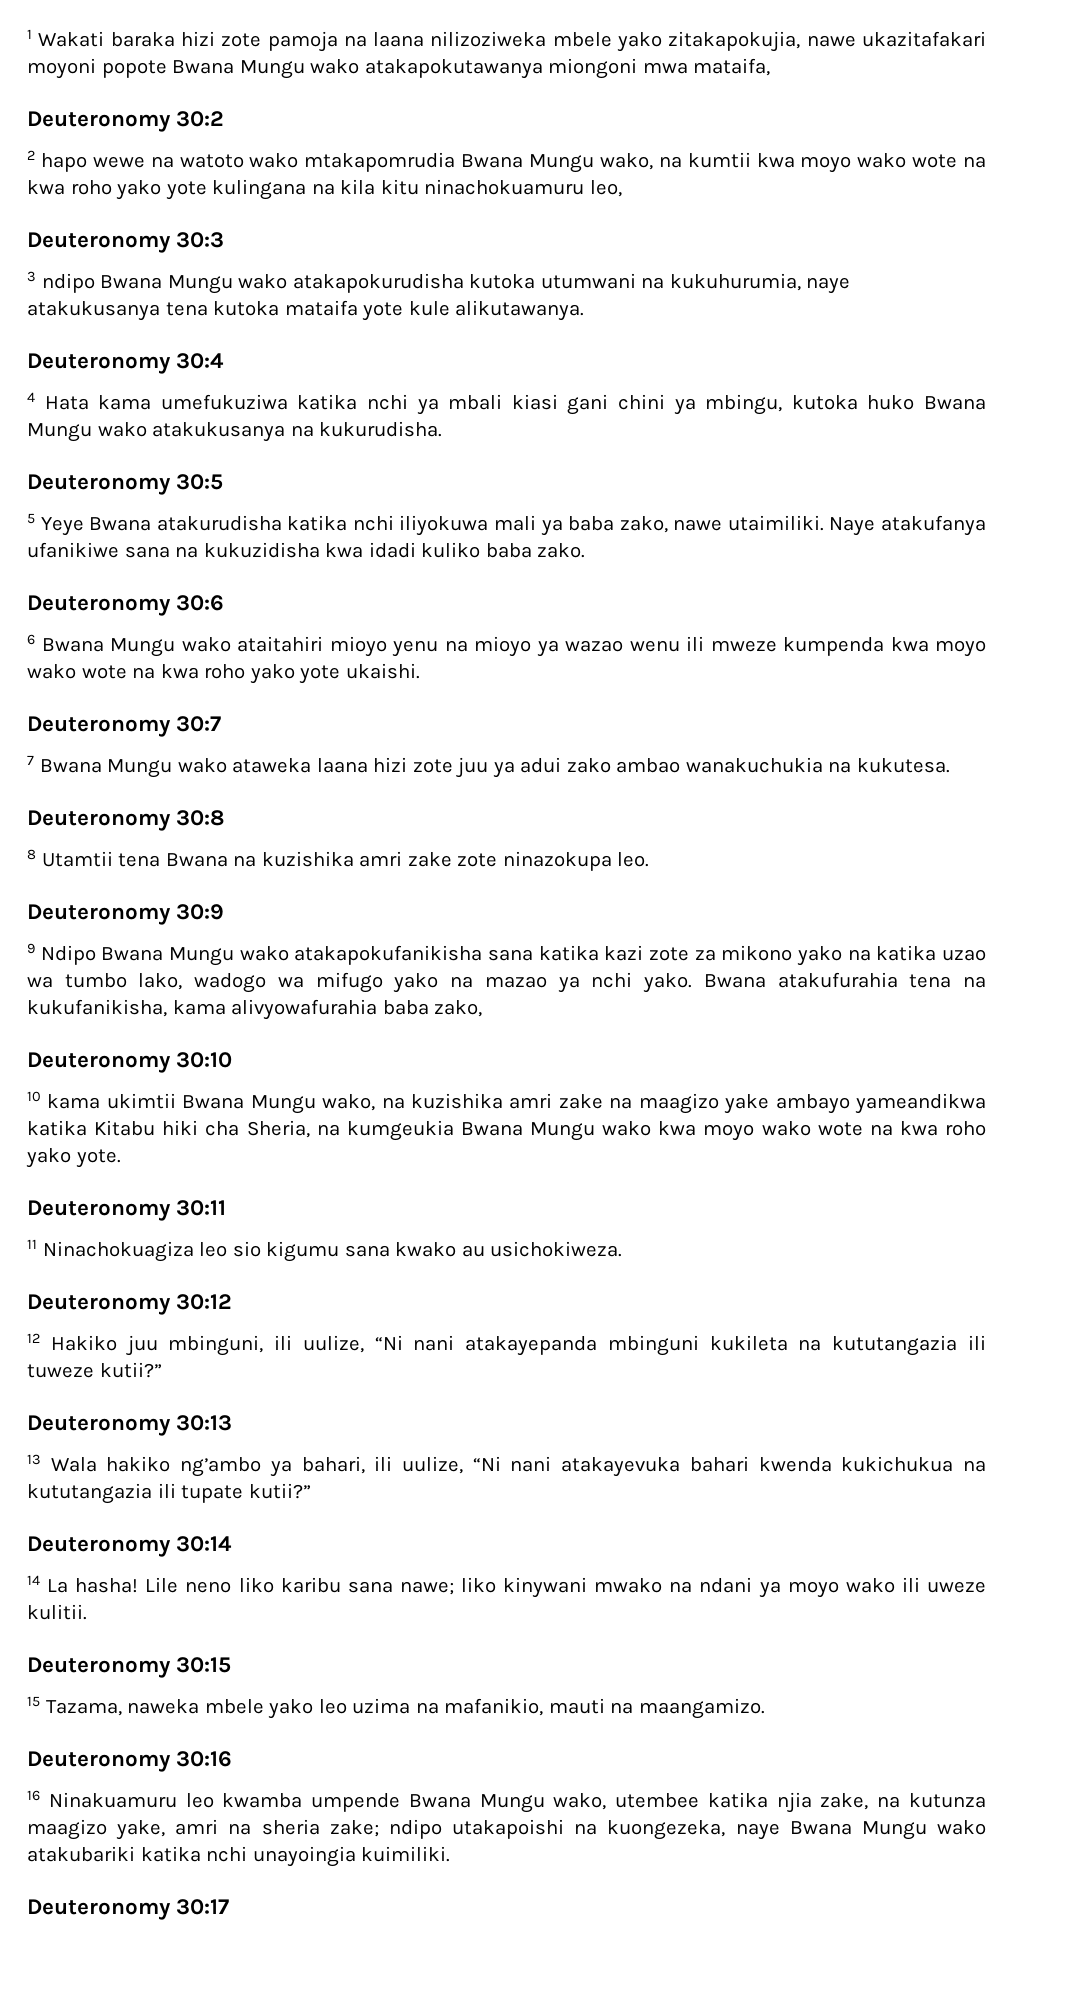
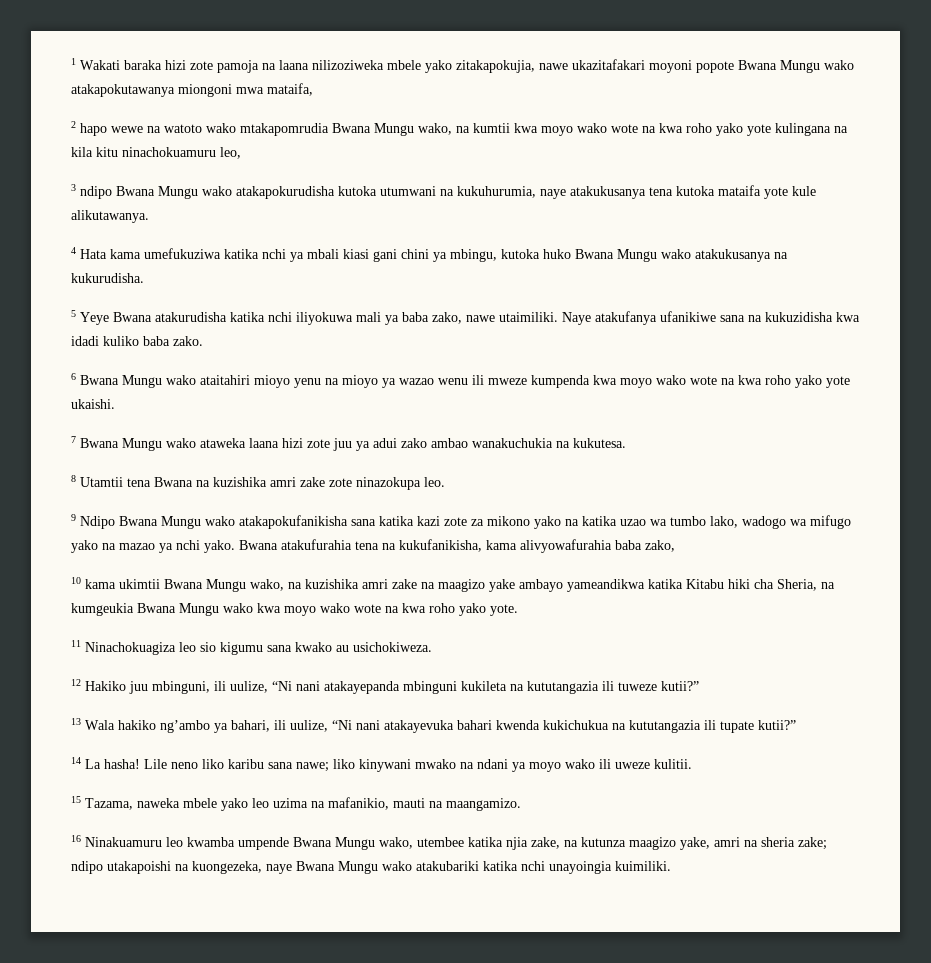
[27,111,225,132] // Deuteronomy 30:2 -> (313, 89) none
[27,232,225,253] // Deuteronomy 30:3 -> (241, 153) none
[27,353,225,374] // Deuteronomy 30:4 -> (149, 216) none
[27,474,224,495] // Deuteronomy 30:5 -> (144, 278) none
[27,595,225,616] // Deuteronomy 30:6 -> (203, 341) none
[27,716,222,737] // Deuteronomy 30:7 -> (115, 404) none
[27,810,226,831] // Deuteronomy 30:8 -> (626, 443) none
[27,904,225,925] // Deuteronomy 30:9 -> (445, 482) none
[27,1052,233,1073] // Deuteronomy 30:10 -> (675, 546) none
[27,1200,227,1221] // Deuteronomy 30:11 -> (518, 610) none
[27,1294,233,1315] // Deuteronomy 30:12 -> (432, 647) none
[27,1415,233,1436] // Deuteronomy 30:13 -> (699, 686) none
[27,1536,233,1557] // Deuteronomy 30:14 -> (796, 725) none
[27,1657,232,1678] // Deuteronomy 30:15 -> (692, 764) none
[27,1751,233,1772] // Deuteronomy 30:16 -> (521, 804) none
[27,1899,230,1920] // Deuteronomy 30:17 -> (671, 866) none

